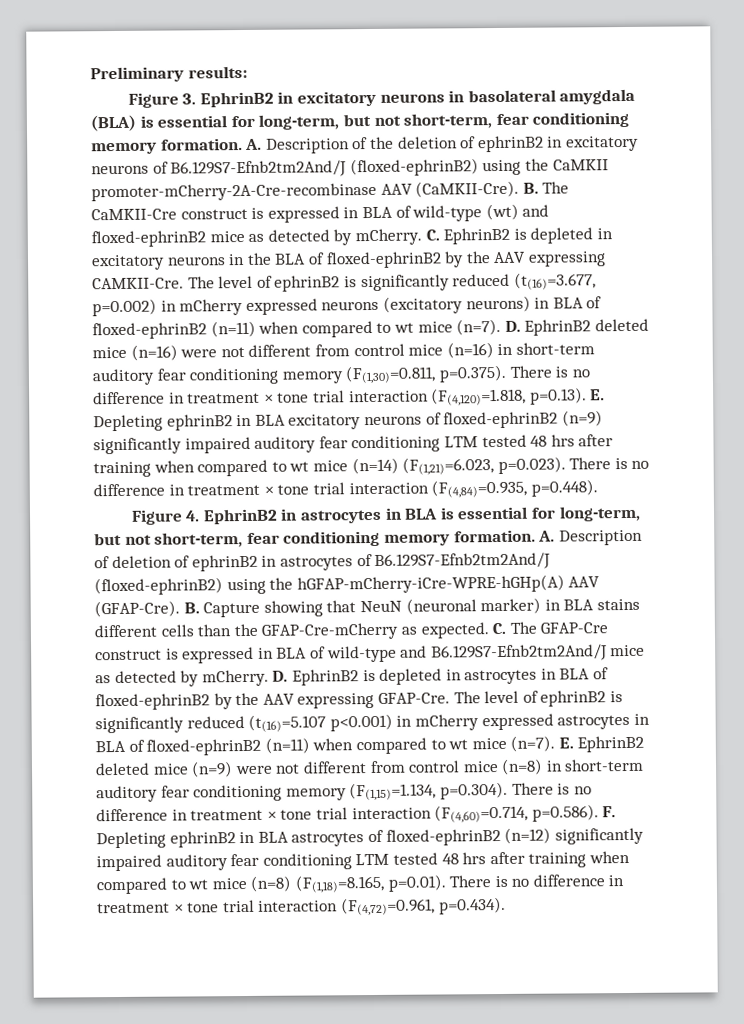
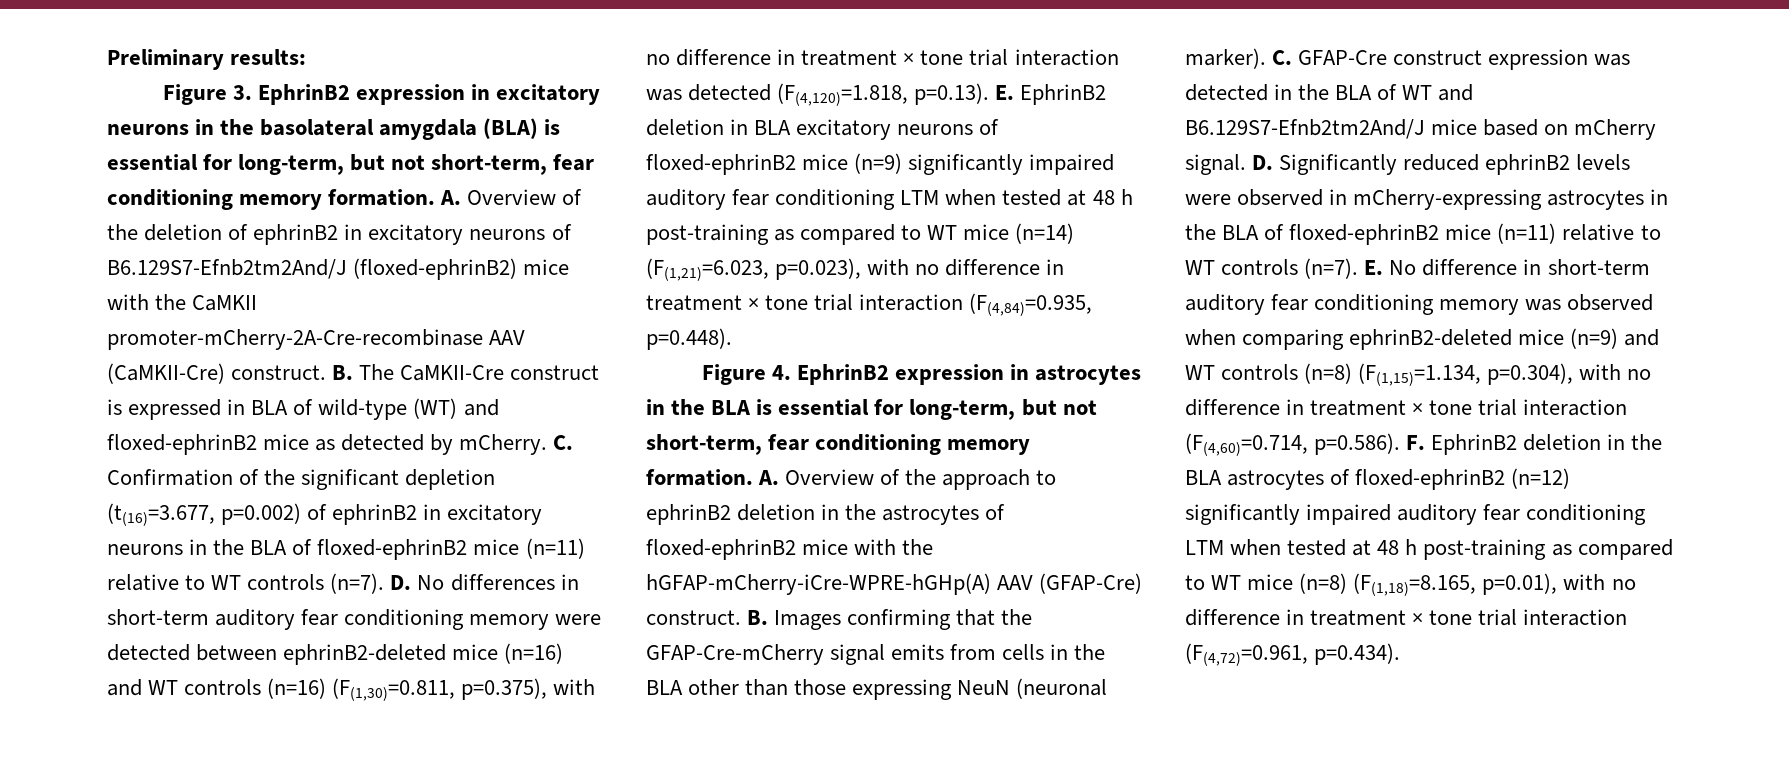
[277,90,465,107] in excitatory neurons in -> [355,84,600,105] [107,119,255,135] expression in excitatory neurons in the
[265,138,350,154] Description -> [467,189,557,205] Overview
[482,159,522,176] using -> [523,259,570,275] [107,294,149,310] mice with
[415,180,520,198] (CaMKII-Cre). -> [107,363,327,384] (CaMKII-Cre) construct.
[485,203,519,221] (wt) -> [413,398,458,419] (WT)
[443,227,594,245] EphrinB2 is depleted -> [107,469,496,490] [107,503,418,526] Confirmation of the significant depletion (t(16)=3.677, p=0.002) of ephrinB2
[444,251,606,268] [92,272,596,292] [92,295,603,317] [92,318,649,340] [92,342,595,361] [92,364,590,386] [93,390,429,405] by the AAV expressing CAMKII-Cre. The level of ephrinB2 is significantly reduced (t(16)=3.677, p=0.002) in mCherry expressed neurons (excitatory neurons) in BLA of floxed-ephrinB2 (n=11) when compared to wt mice (n=7). D. EphrinB2 deleted mice (n=16) were not different from control mice (n=16) in short-term auditory fear conditioning memory (F(1,30)=0.811, p=0.375). There is no difference in treatment × tone trial interaction -> [473,538,585,559] [107,573,579,594] [107,609,602,630] [107,643,564,665] [107,678,596,701] [646,49,1119,66] [646,84,772,101] mice (n=11) relative to WT controls (n=7). D. No differences in short-term auditory fear conditioning memory were detected between ephrinB2-deleted mice (n=16) and WT controls (n=16) (F(1,30)=0.811, p=0.375), with no difference in treatment × tone trial interaction was detected
[93,414,233,432] Depleting ephrinB2 -> [1020,84,1107,105] [646,119,724,136] EphrinB2 deletion
(559, 420) none -> [802,154,849,170] mice
[481,434,614,448] [93,459,310,478] tested 48 hrs after training when compared to wt -> [945,189,1133,206] [646,224,958,245] when tested at 48 h post-training as compared to WT
[497,456,628,475] p=0.023). There is -> [775,258,910,280] p=0.023), with
[280,507,402,524] in astrocytes in -> [894,364,1141,385] [646,399,706,415] expression in astrocytes in the
[558,529,643,546] [94,552,551,572] [94,574,601,596] [94,597,640,618] [94,621,609,640] [95,645,397,664] Description of deletion of ephrinB2 in astrocytes of B6.129S7-Efnb2tm2And/J (floxed-ephrinB2) using the hGFAP-mCherry-iCre-WPRE-hGHp(A) AAV (GFAP-Cre). B. Capture showing that NeuN (neuronal marker) in BLA stains different cells than the GFAP-Cre-mCherry as expected. C. The GFAP-Cre construct is expressed in BLA of wild-type -> [785,469,1057,490] [646,504,1006,525] [646,539,934,560] [646,573,1143,595] [646,609,1033,630] [646,644,1106,665] [646,678,1108,700] [1185,48,1631,70] [1185,84,1433,101] Overview of the approach to ephrinB2 deletion in the astrocytes of floxed-ephrinB2 mice with the hGFAP-mCherry-iCre-WPRE-hGHp(A) AAV (GFAP-Cre) construct. B. Images confirming that the GFAP-Cre-mCherry signal emits from cells in the BLA other than those expressing NeuN (neuronal marker). C. GFAP-Cre construct expression was detected in the BLA of WT
[95,667,610,687] [95,690,623,711] [95,713,650,734] [95,735,645,756] [95,758,645,778] [96,781,571,803] as detected by mCherry. D. EphrinB2 is depleted in astrocytes in BLA of floxed-ephrinB2 by the AAV expressing GFAP-Cre. The level of ephrinB2 is significantly reduced (t(16)=5.107 p<0.001) in mCherry expressed astrocytes in BLA of floxed-ephrinB2 (n=11) when compared to wt mice (n=7). E. EphrinB2 deleted mice (n=9) were not different from control mice (n=8) in short-term auditory fear conditioning memory (F(1,15)=1.134, p=0.304). There is -> [1483,119,1657,140] [1185,154,1631,175] [1185,189,1669,210] [1185,223,1661,245] [1185,258,1650,279] [1185,294,1654,315] [1185,328,1660,350] [1185,363,1622,386] based on mCherry signal. D. Significantly reduced ephrinB2 levels were observed in mCherry-expressing astrocytes in the BLA of floxed-ephrinB2 mice (n=11) relative to WT controls (n=7). E. No difference in short-term auditory fear conditioning memory was observed when comparing ephrinB2-deleted mice (n=9) and WT controls (n=8) (F(1,15)=1.134, p=0.304), with
[96,831,256,849] Depleting ephrinB2 in -> [1431,434,1663,455] EphrinB2 deletion in the
[392,850,630,868] [96,877,209,895] tested 48 hrs after training when compared to wt -> [1230,539,1673,560] [1185,575,1242,590] when tested at 48 h post-training as compared to WT
[387,874,508,892] p=0.01). There is -> [1482,573,1606,595] p=0.01), with

